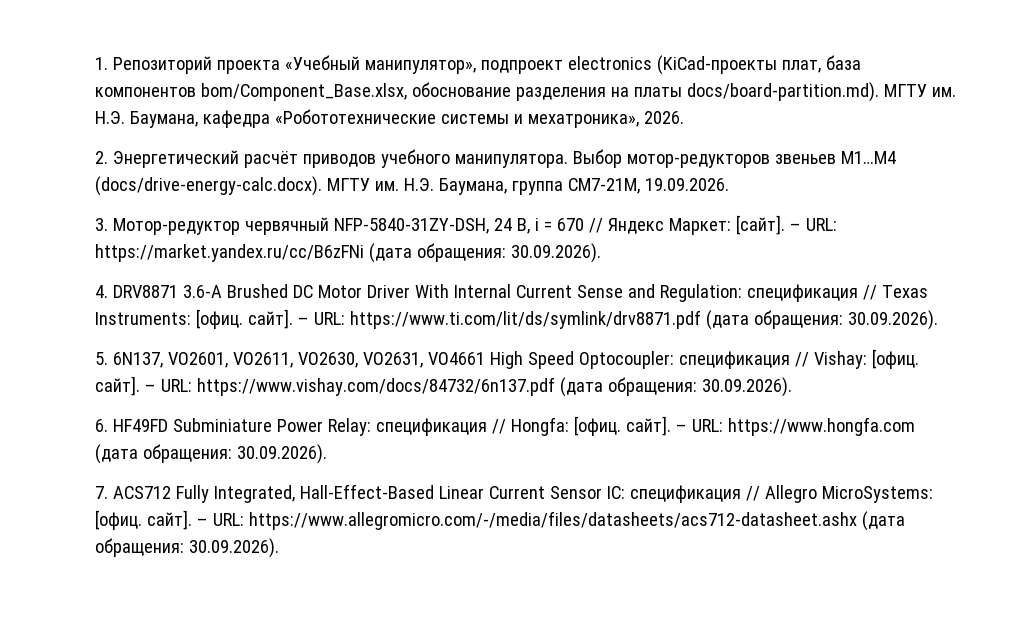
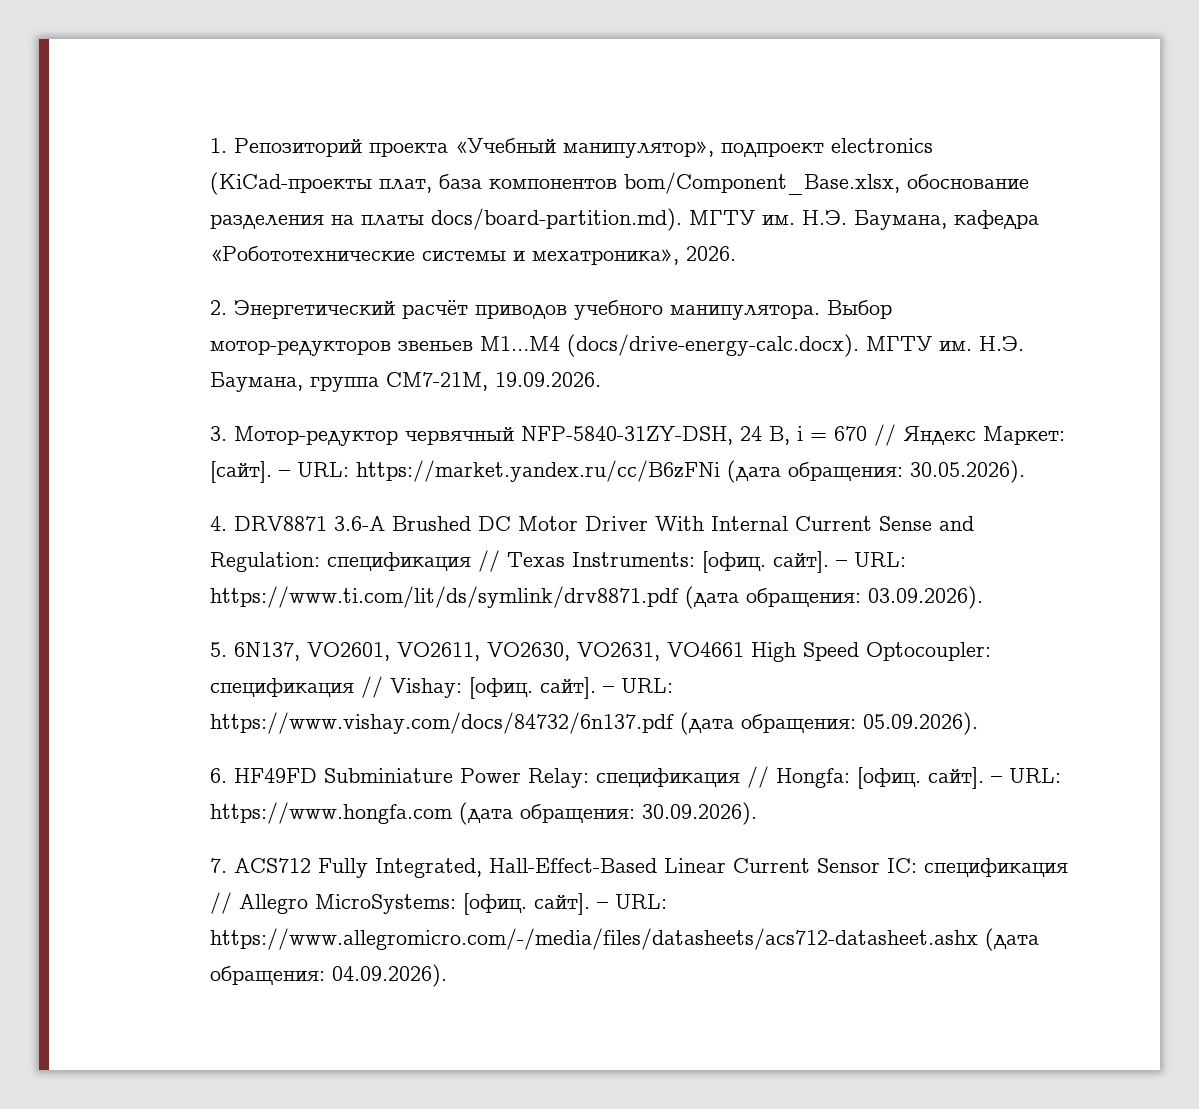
[510,243,601,263] 30.09.2026). -> [909,460,1025,483] 30.05.2026).
[847,310,938,330] 30.09.2026). -> [867,586,983,609] 03.09.2026).
[701,377,792,397] 30.09.2026). -> [862,712,978,735] 05.09.2026).
[188,538,279,558] 30.09.2026). -> [331,964,447,987] 04.09.2026).

